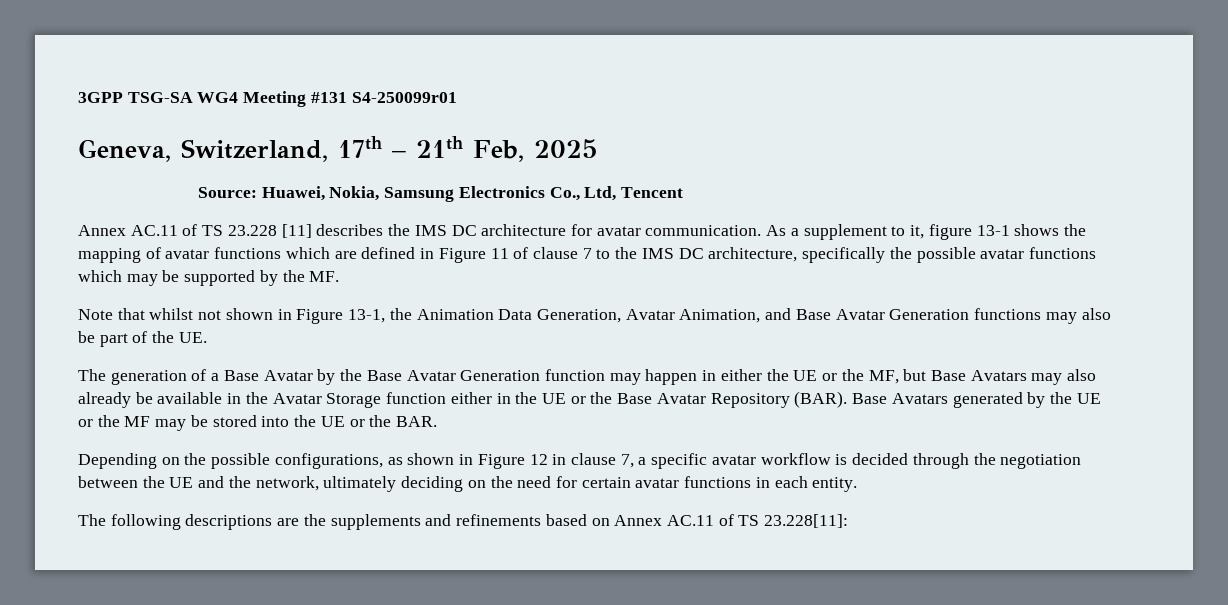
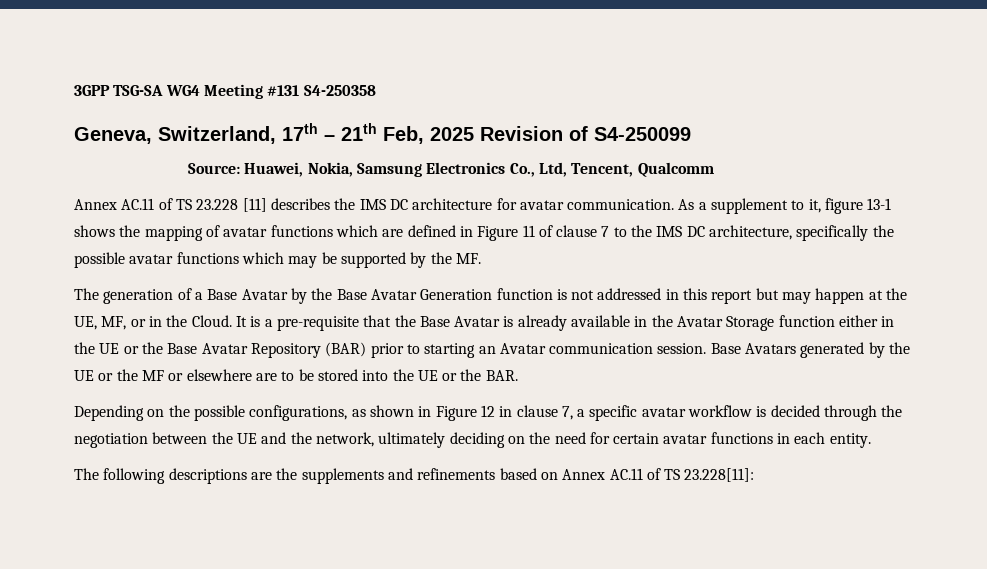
[351,92,457,103] S4-250099r01 -> [303,85,376,96] S4-250358
(598, 148) none -> [480,126,691,141] Revision of S4-250099
[621,187,684,198] Tencent -> [571,162,714,177] Tencent, Qualcomm
[78,308,1111,324] [78,331,207,347] // Note that whilst not shown in Figure 13-1, the Animation Data Generation, Avatar Animation, and Base Avatar Generation functions may also be part of the UE. -> (481, 258) none
[609,369,1097,385] [78,392,153,408] may happen in either the UE or the MF, but Base Avatars may also already be -> [556,288,908,304] [74,315,567,331] is not addressed in this report but may happen at the UE, MF, or in the Cloud. It is a pre-requisite that the Base Avatar is already
[794,391,848,408] (BAR). -> [325,342,707,358] (BAR) prior to starting an Avatar communication session.
[155,419,187,431] may -> [168,369,295,381] or elsewhere are to

